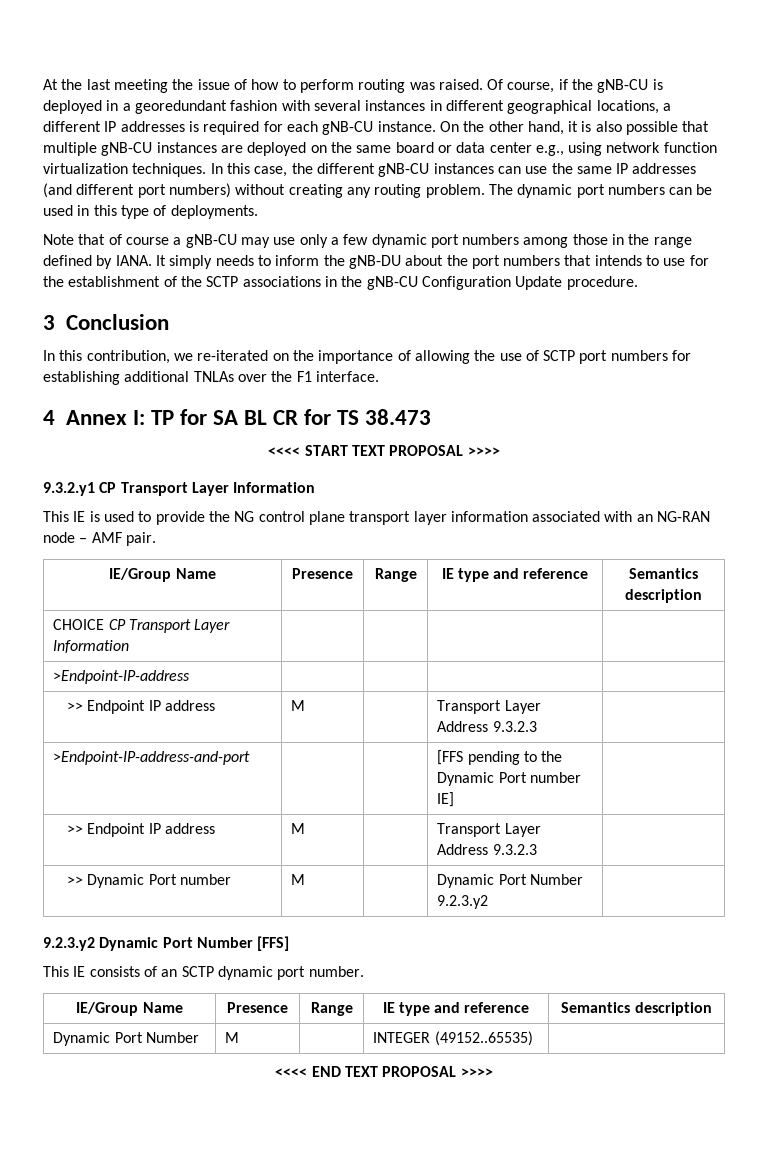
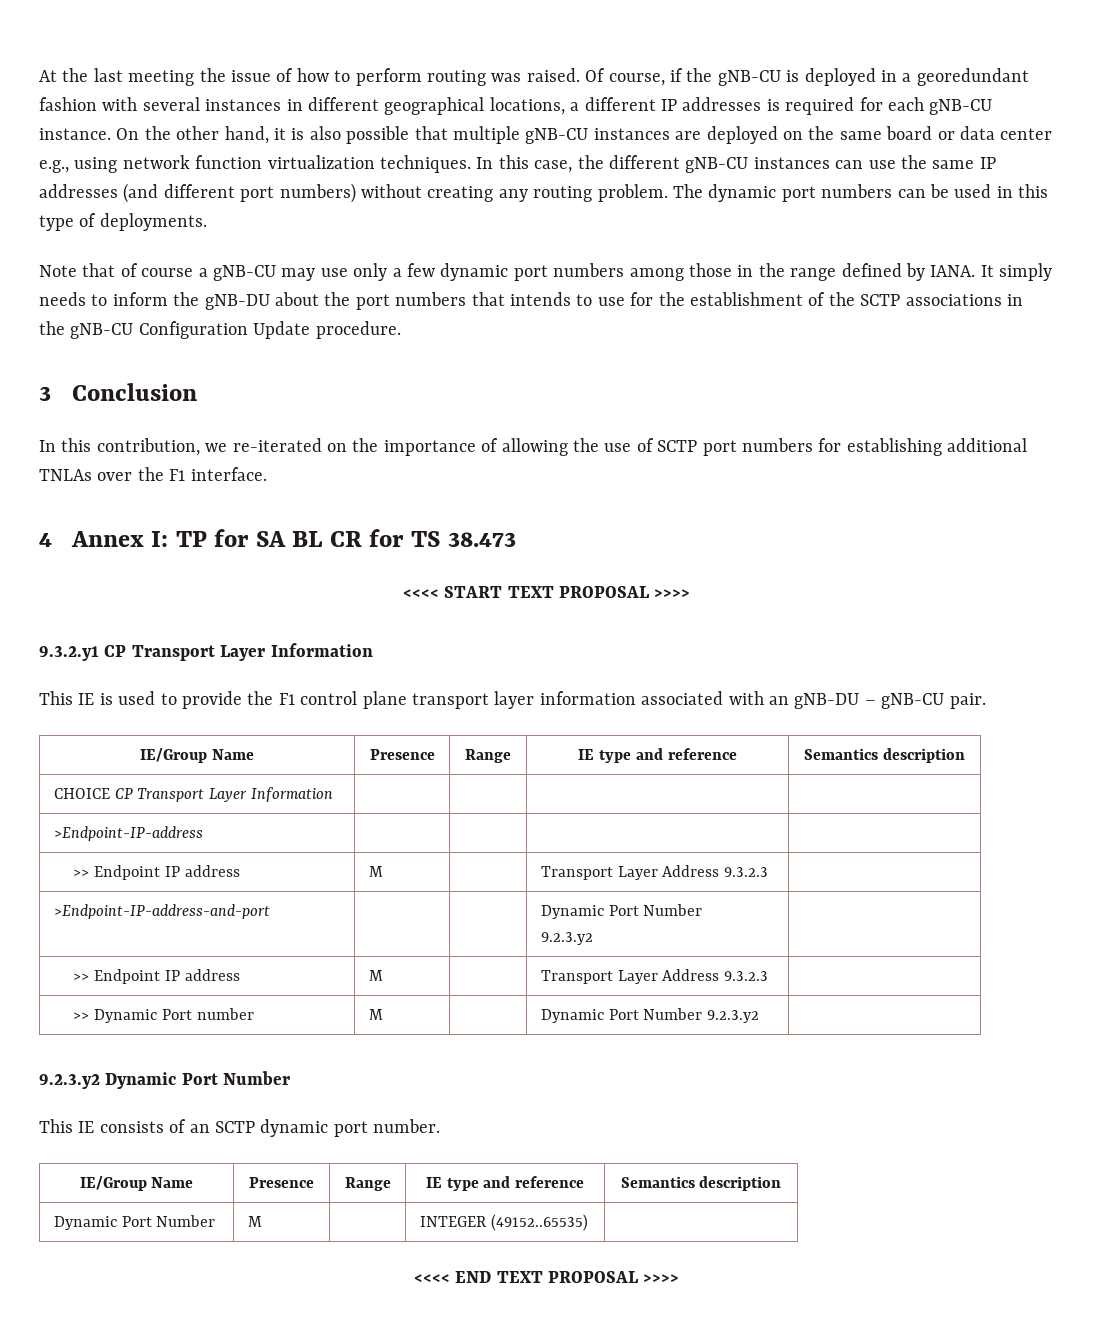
[234,511,255,522] NG -> [278,693,295,705] F1
[657,511,711,522] [43,532,122,543] NG-RAN node – AMF -> [794,693,945,709] gNB-DU – gNB-CU
[437,750,563,765] [437,772,582,786] [437,792,455,807] [FFS pending to the Dynamic Port number IE] -> [540,904,703,919] [540,932,593,945] Dynamic Port Number // 9.2.3.y2
[257,936,290,951] [FFS] -> (291, 1078) none

